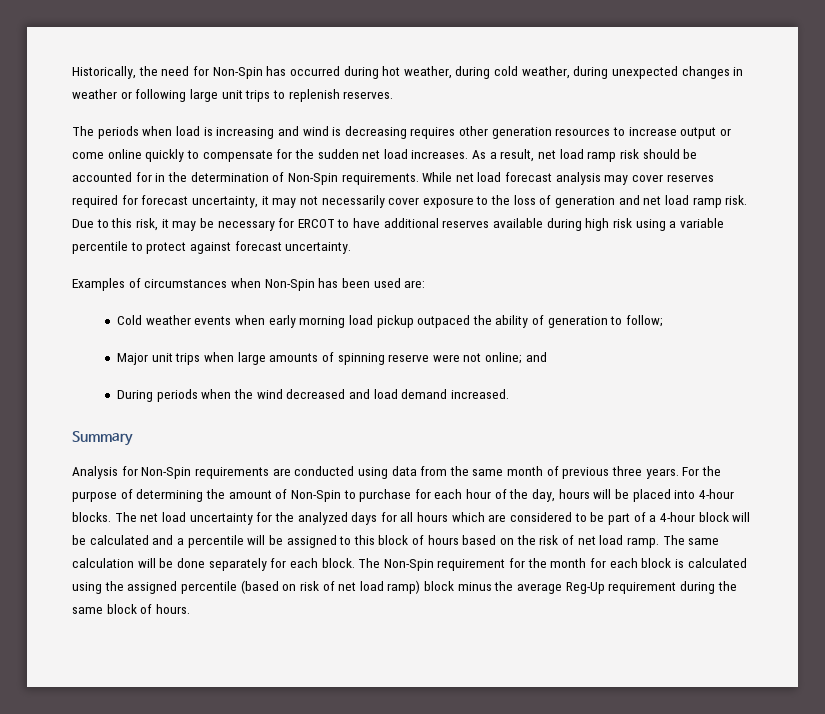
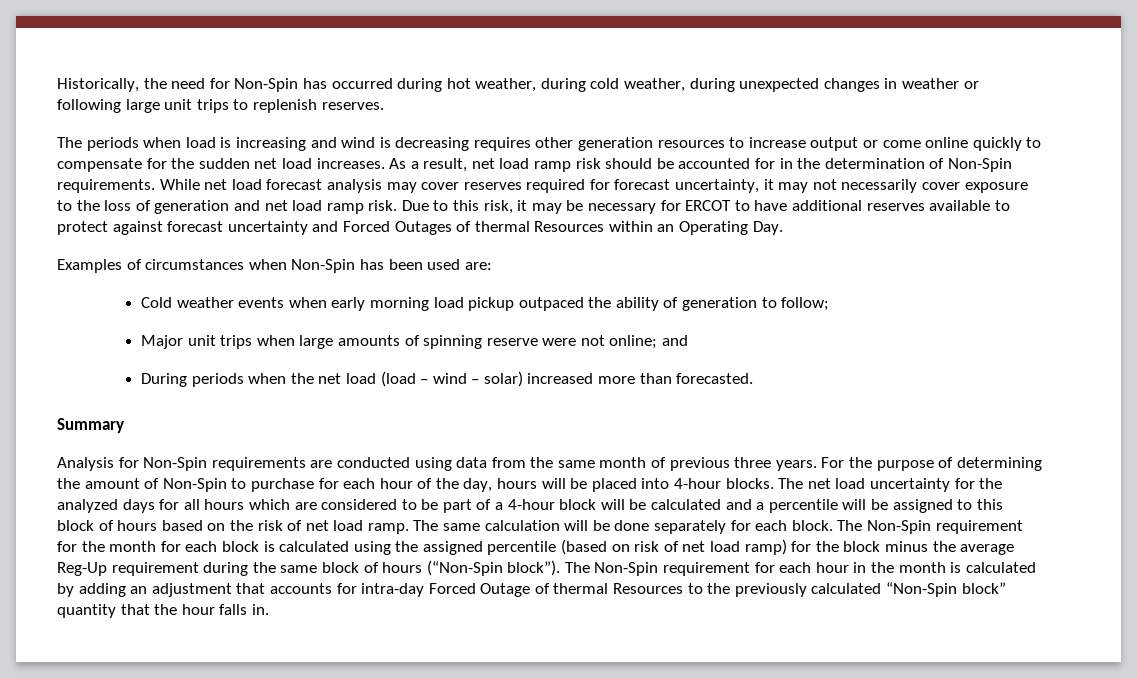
[546,218,724,231] [72,241,352,254] during high risk using a variable percentile to protect against forecast uncertainty. -> [994,200,1010,211] [57,221,783,235] to protect against forecast uncertainty and Forced Outages of thermal Resources within an Operating Day.
[256,389,509,399] wind decreased and load demand increased. -> [318,371,754,387] net load (load – wind – solar) increased more than forecasted.
(421, 587) none -> [791,541,839,552] for the
[155,604,190,614] hours. -> [382,560,1036,576] [57,582,1006,597] [57,604,269,618] hours (“Non-Spin block”). The Non-Spin requirement for each hour in the month is calculated by adding an adjustment that accounts for intra-day Forced Outage of thermal Resources to the previously calculated “Non-Spin block” quantity that the hour falls in.

